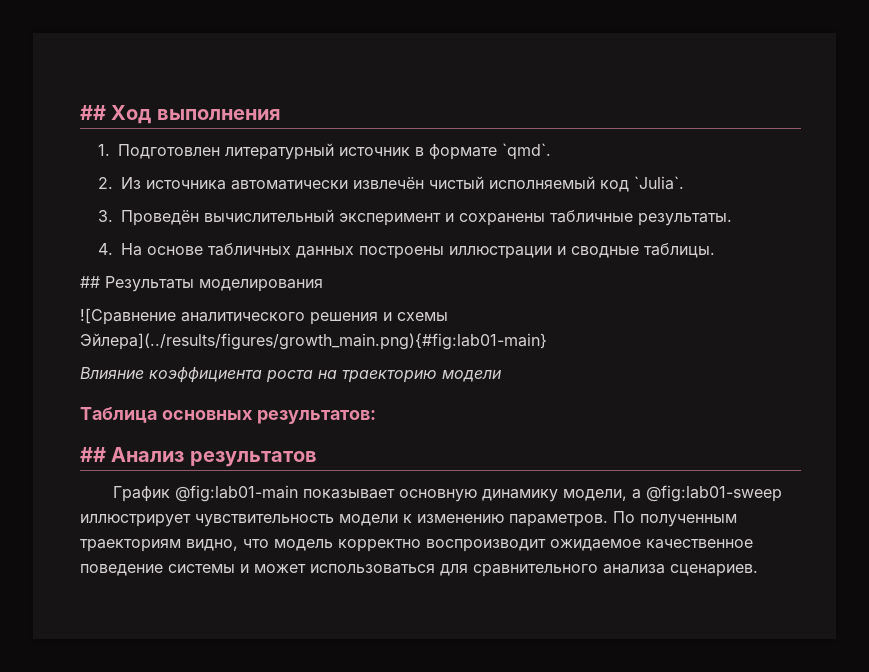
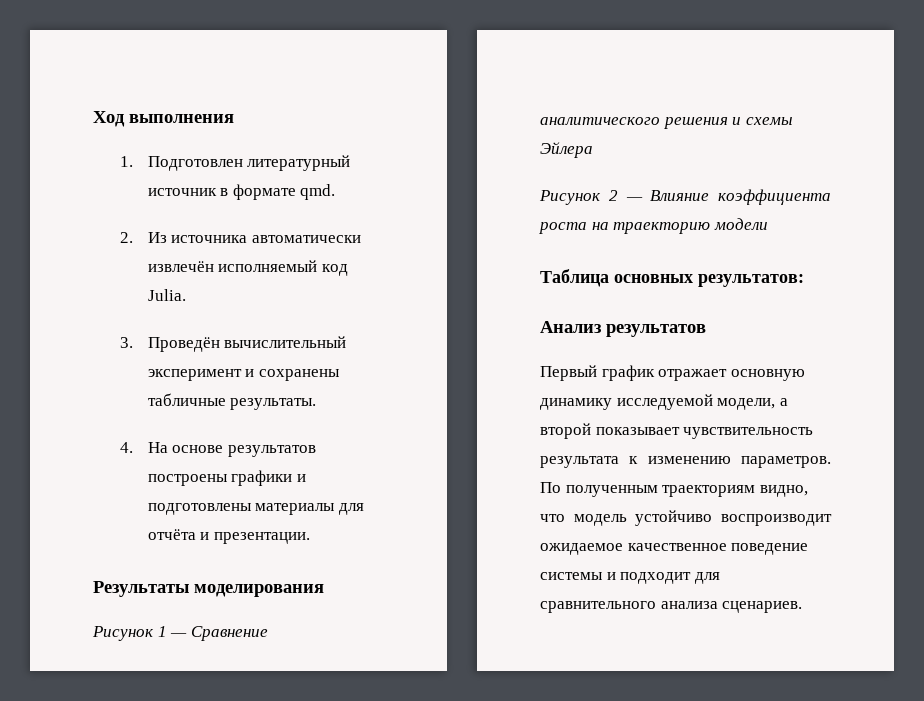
[80,105,106,120] ## -> (93, 119) none
[502,143,552,160] `qmd`. -> [300,184,336,200] qmd.
[429,176,485,189] чистый -> (214, 266) none
[634,176,685,190] `Julia`. -> [147,289,186,301] Julia.
[208,243,716,259] [80,276,323,292] [80,308,448,325] [80,333,547,350] табличных данных построены иллюстрации и сводные таблицы. // ## Результаты моделирования // ![Сравнение аналитического решения и схемы Эйлера](../results/figures/growth_main.png){#fig:lab01-main} // -> [227,445,316,457] [147,470,306,486] [147,503,364,515] [147,529,310,544] [93,581,324,597] [92,626,268,641] [540,117,793,129] [540,142,593,158] [539,190,643,205] результатов построены графики и подготовлены материалы для отчёта и презентации. // Результаты моделирования // Рисунок 1 — Сравнение аналитического решения и схемы Эйлера // Рисунок 2 —
[80,447,106,462] ## -> (804, 280) none
[113,485,396,502] График @fig:lab01-main показывает -> [540,365,728,381] Первый график отражает
(559, 495) none -> [616,394,713,410] исследуемой
[646,485,783,502] [80,514,398,527] @fig:lab01-sweep иллюстрирует чувствительность модели -> [540,423,814,439] [540,456,619,468] второй показывает чувствительность результата
[338,539,421,552] корректно -> [635,510,713,526] устойчиво
[254,564,435,574] может использоваться -> [620,572,692,584] подходит

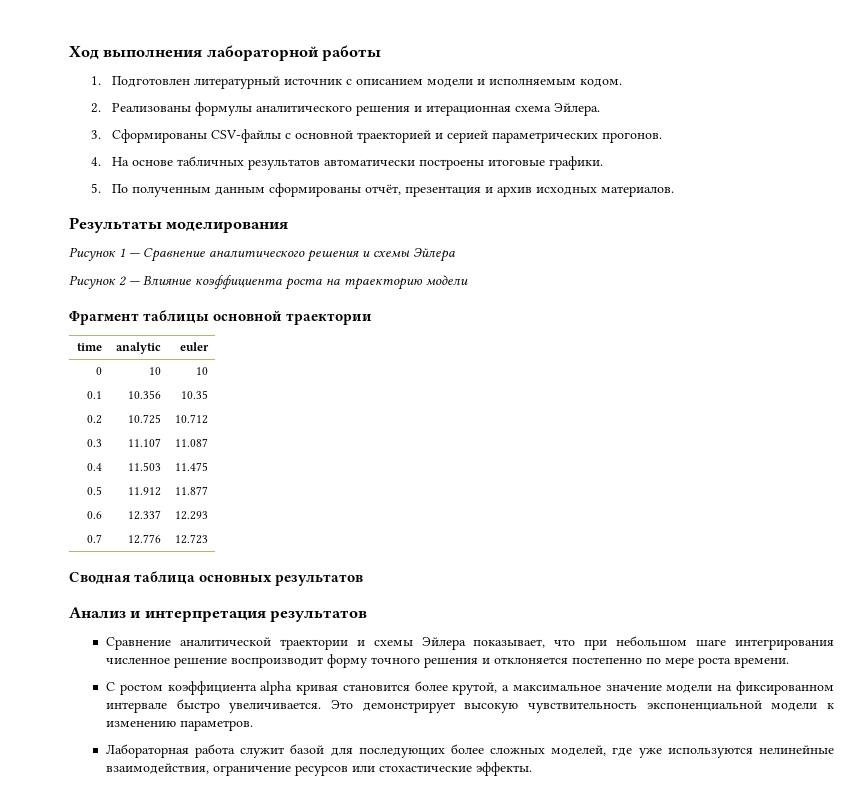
(234, 118) none -> [206,45,382,61] лабораторной работы
[220,184,336,200] [120,232,361,243] [147,260,348,276] [147,289,186,301] [120,336,347,352] [147,369,340,381] [147,393,317,410] [120,442,316,457] [147,470,306,486] [147,503,364,515] [147,529,310,544] в формате qmd. // 2. Из источника автоматически извлечён исполняемый код Julia. // 3. Проведён вычислительный эксперимент и сохранены табличные результаты. // 4. На основе результатов построены графики и подготовлены материалы для отчёта и презентации. -> [346,79,623,87] [90,102,601,116] [90,129,663,143] [90,156,604,170] [90,183,675,197] с описанием модели и исполняемым кодом. // 2. Реализованы формулы аналитического решения и итерационная схема Эйлера. // 3. Сформированы CSV-файлы с основной траекторией и серией параметрических прогонов. // 4. На основе табличных результатов автоматически построены итоговые графики. // 5. По полученным данным сформированы отчёт, презентация и архив исходных материалов.
[540,269,804,287] Таблица основных результатов: -> [69,310,373,325] [77,343,103,351] [116,342,162,354] [180,342,210,351] [96,367,103,375] [149,367,162,375] [196,367,209,375] [87,391,103,399] [128,390,162,399] [181,390,209,399] [87,415,103,424] [128,414,162,424] [175,414,209,424] [87,439,103,447] [128,438,162,447] [175,438,209,447] [87,463,103,471] [128,462,162,471] [175,462,209,471] [87,486,103,495] [128,487,162,496] [175,486,209,495] [87,511,103,519] [128,510,162,520] [175,511,209,520] [87,534,103,543] [128,534,162,544] [175,534,209,544] [69,571,364,586] Фрагмент таблицы основной траектории // time | analytic | euler // 0 | 10 | 10 // 0.1 | 10.356 | 10.35 // 0.2 | 10.725 | 10.712 // 0.3 | 11.107 | 11.087 // 0.4 | 11.503 | 11.475 // 0.5 | 11.912 | 11.877 // 0.6 | 12.337 | 12.293 // 0.7 | 12.776 | 12.723 // Сводная таблица основных результатов
[606,324,706,337] [540,365,805,381] [540,394,788,410] [540,423,814,439] [540,456,831,468] [540,482,808,497] [540,510,832,526] [540,543,809,555] [540,572,720,584] [540,601,803,613] результатов // Первый график отражает основную динамику исследуемой модели, а второй показывает чувствительность результата к изменению параметров. По полученным траекториям видно, что модель устойчиво воспроизводит ожидаемое качественное поведение системы и подходит для сравнительного анализа сценариев. -> [130,610,368,622] [105,636,835,650] [105,654,789,668] [105,681,835,695] [105,699,835,713] [105,720,253,731] [105,744,835,758] [105,762,532,776] и интерпретация результатов // Сравнение аналитической траектории и схемы Эйлера показывает, что при небольшом шаге интегрирования численное решение воспроизводит форму точного решения и отклоняется постепенно по мере роста времени. // С ростом коэффициента alpha кривая становится более крутой, а максимальное значение модели на фиксированном интервале быстро увеличивается. Это демонстрирует высокую чувствительность экспоненциальной модели к изменению параметров. // Лабораторная работа служит базой для последующих более сложных моделей, где уже используются нелинейные взаимодействия, ограничение ресурсов или стохастические эффекты.

